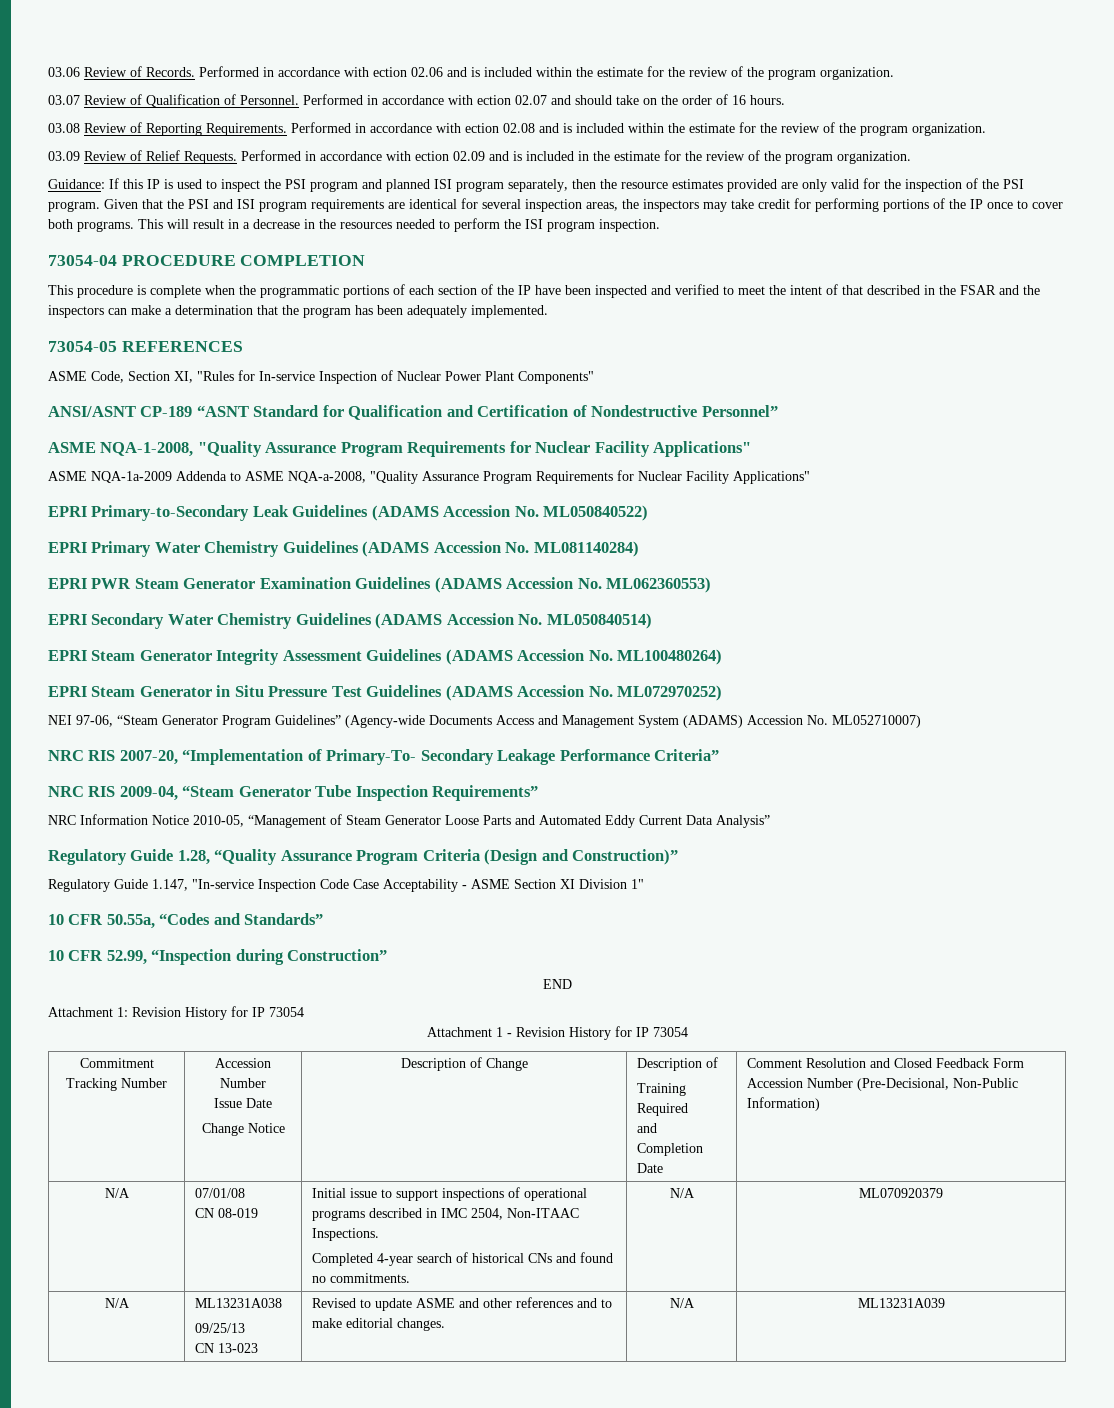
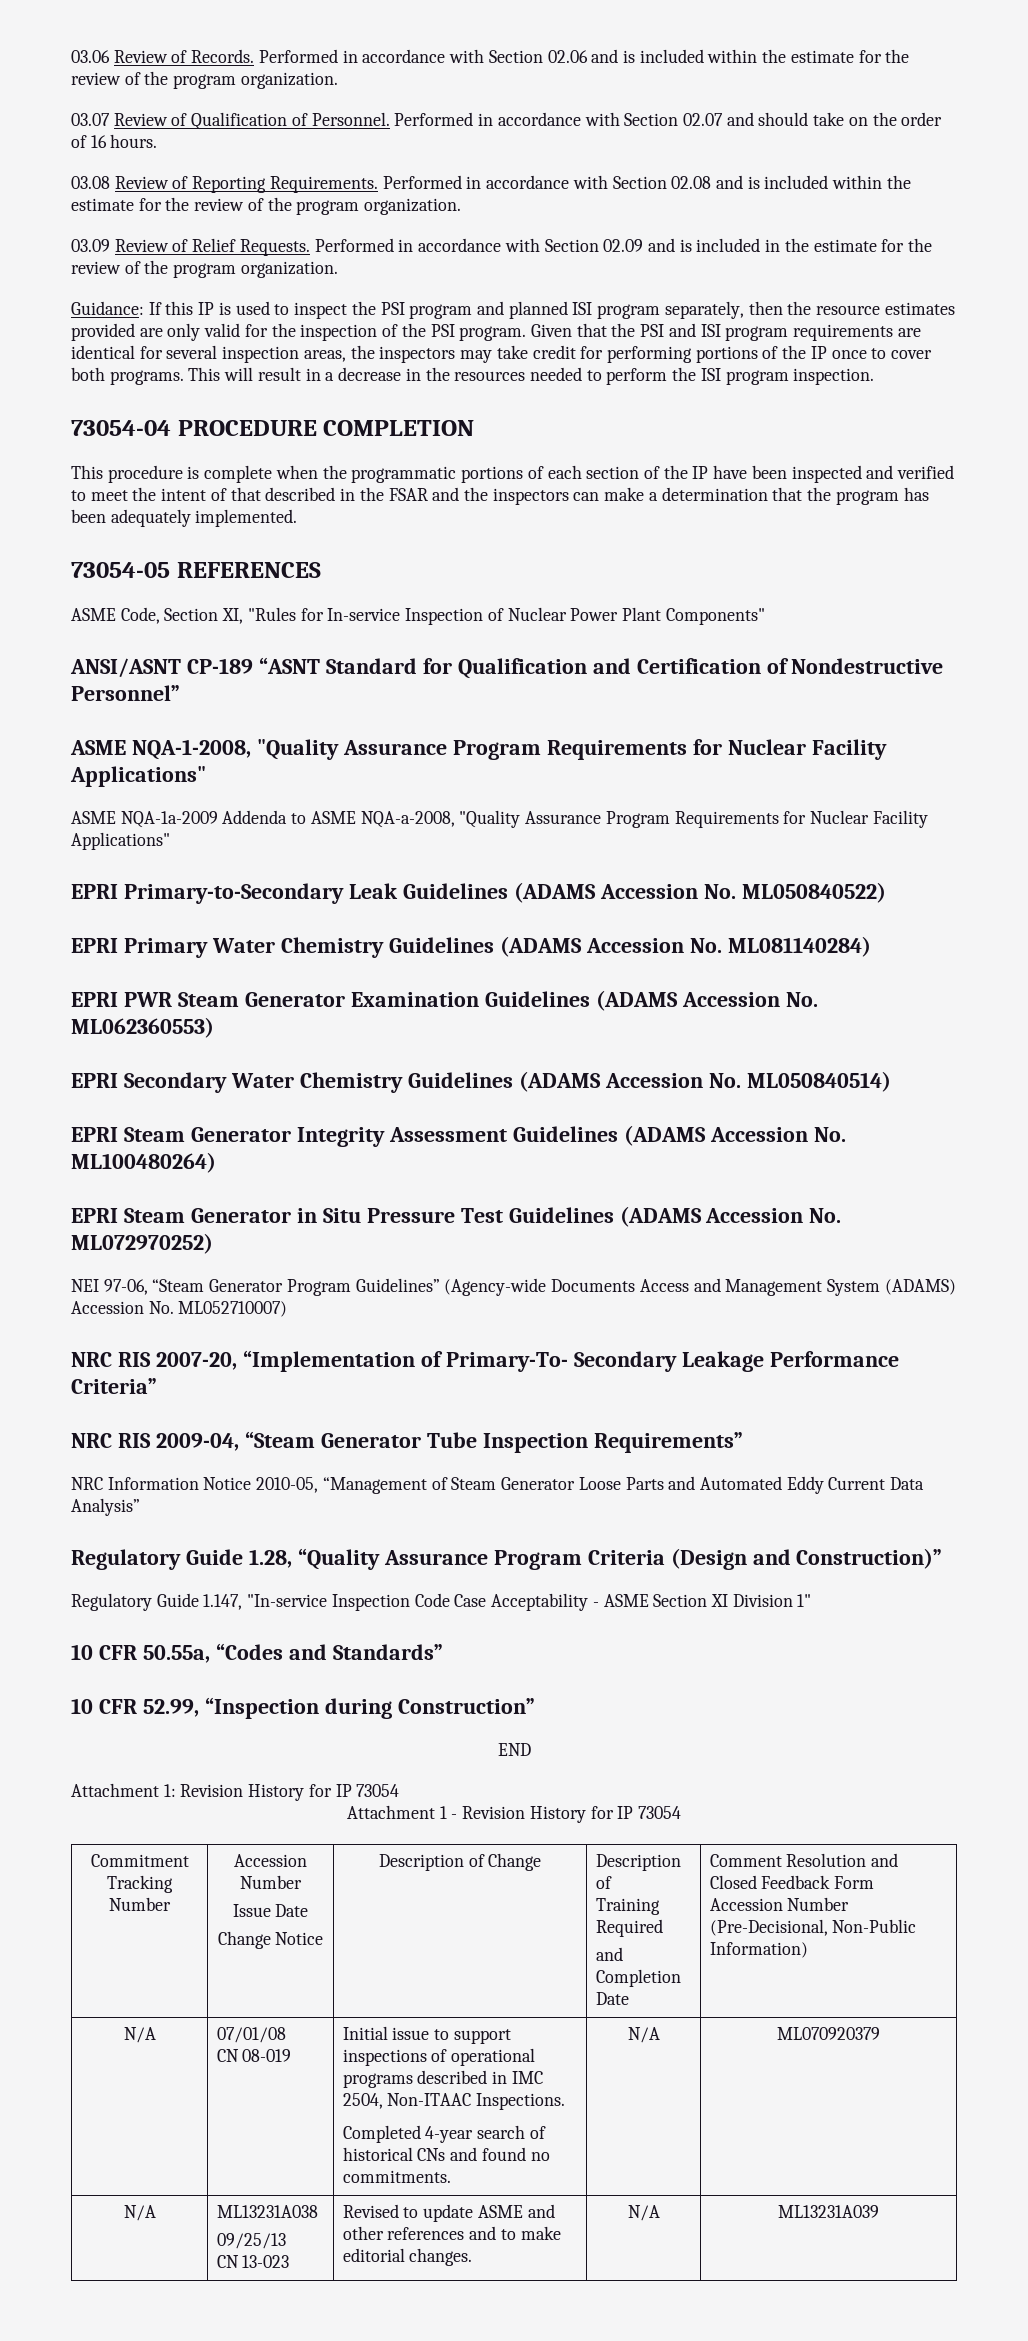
[373,67,407,77] ection -> [488,50,543,63] Section
[477,95,511,105] ection -> [624,113,679,126] Section
[465,123,499,133] ection -> [612,176,667,189] Section
[415,151,449,161] ection -> [544,239,599,252] Section

